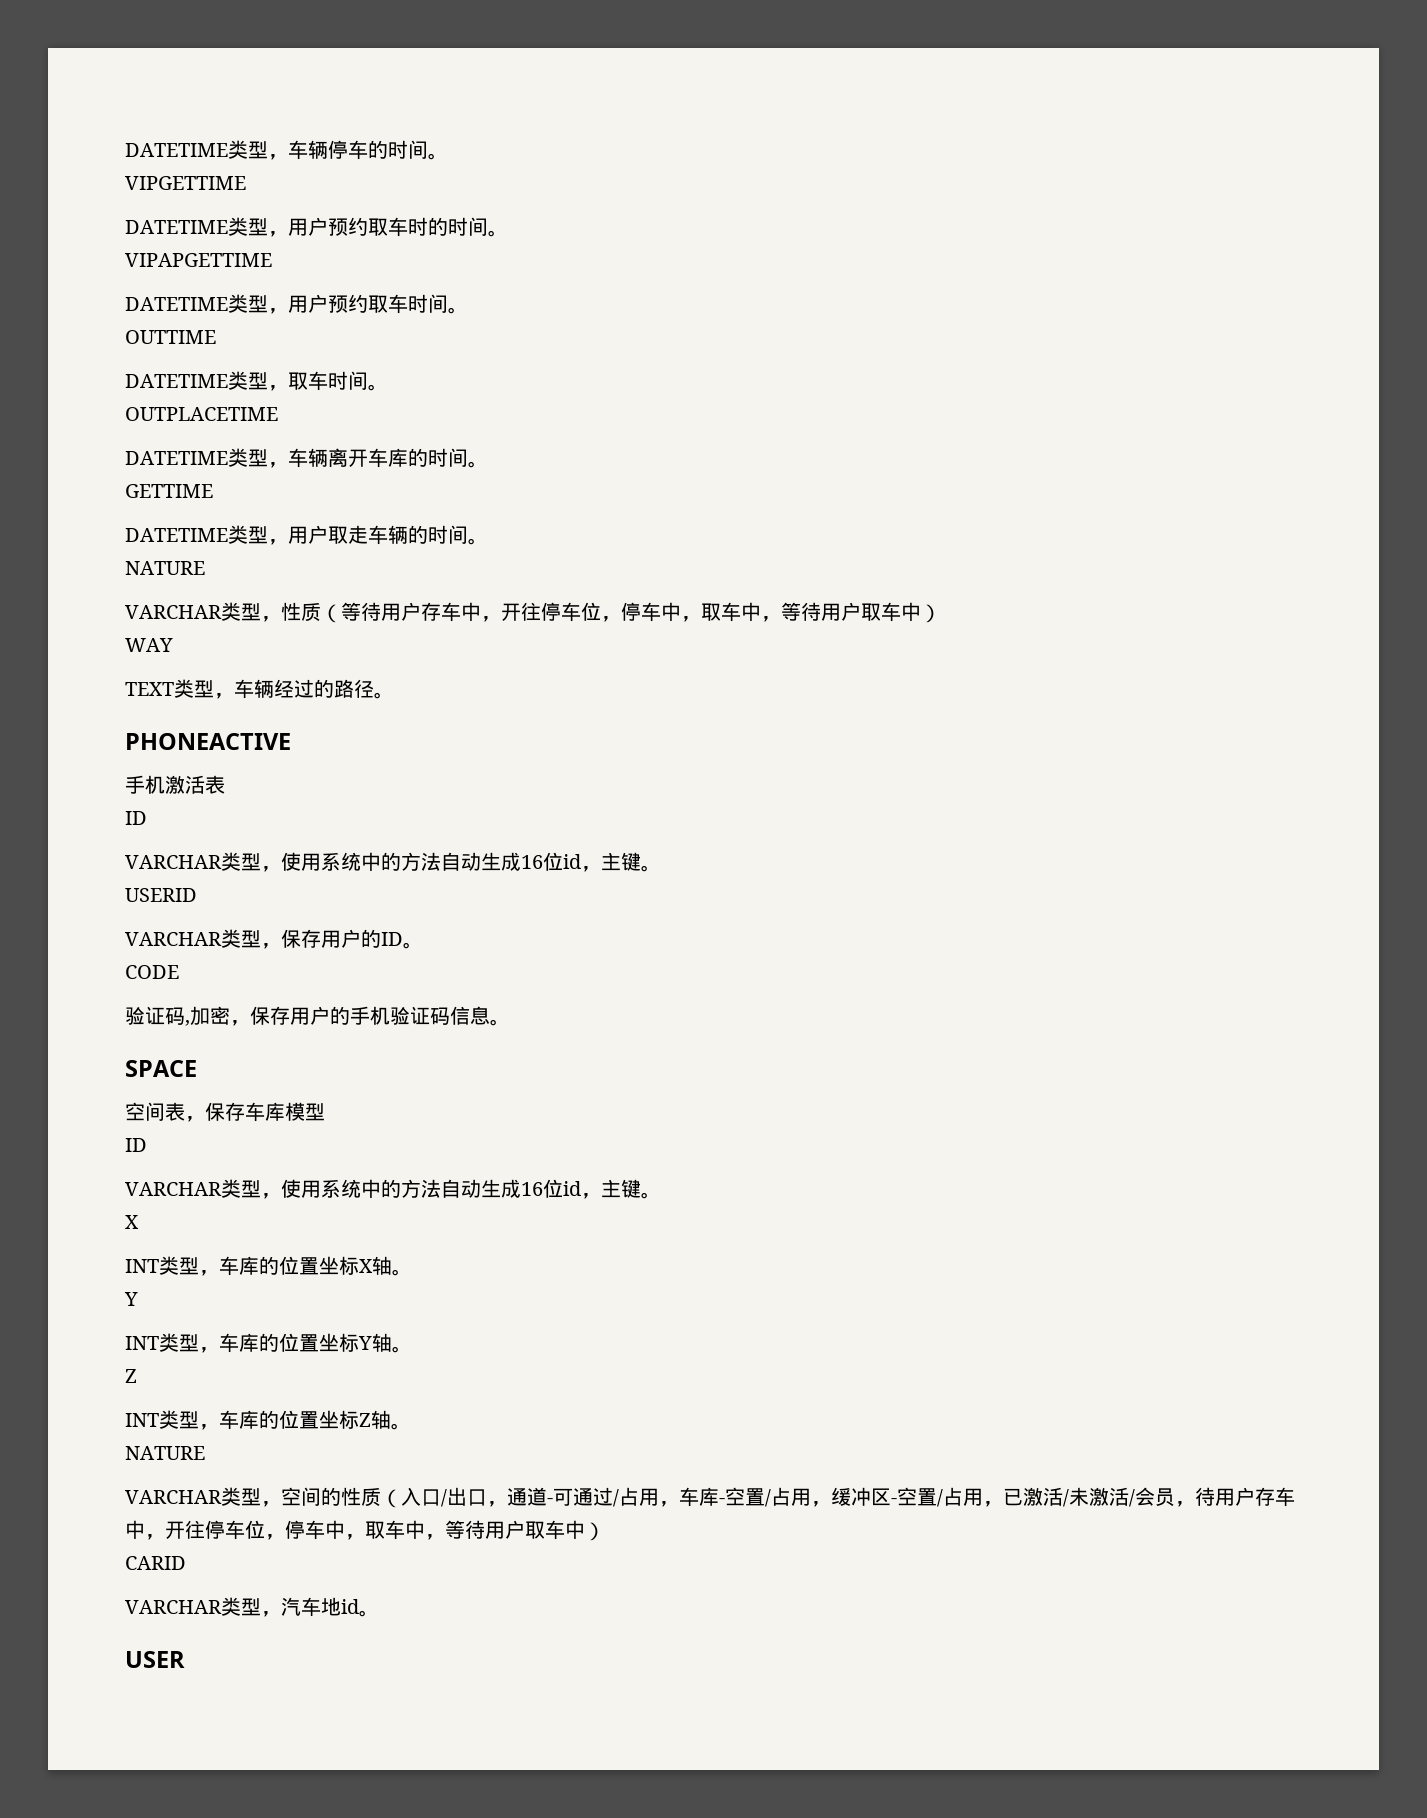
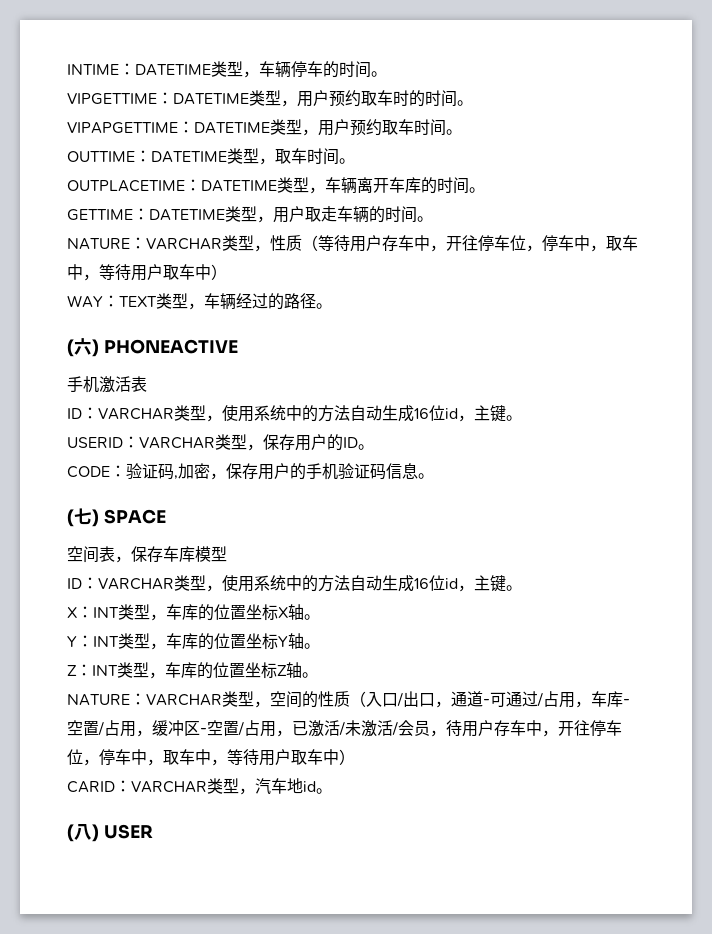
(125, 150) none -> [67,63,135,75] INTIME：
(246, 183) // -> [157,92,173,104] ：
(272, 260) // -> [178,121,194,133] ：
(216, 337) // -> [135,150,151,162] ：
(278, 414) // -> [185,179,201,191] ：
(213, 491) // -> [133,208,149,220] ：
(205, 568) // -> [130,237,146,249] ：
(173, 645) // -> [103,295,119,307] ：
(394, 695) none -> [67,338,99,357] (六)
(147, 818) // -> [82,407,98,419] ：
(197, 895) // -> [123,436,139,448] ：
(179, 972) // -> [110,465,126,477] ：
(510, 1022) none -> [67,508,99,527] (七)
(147, 1145) // -> [82,577,98,589] ：
(139, 1222) // -> [77,606,93,618] ：
(138, 1299) // -> [77,635,93,647] ：
(137, 1376) // -> [76,664,92,676] ：
(205, 1453) // -> [130,693,146,705] ：
(186, 1563) // -> [115,780,131,792] ：
(379, 1613) none -> [67,824,99,842] (八)

